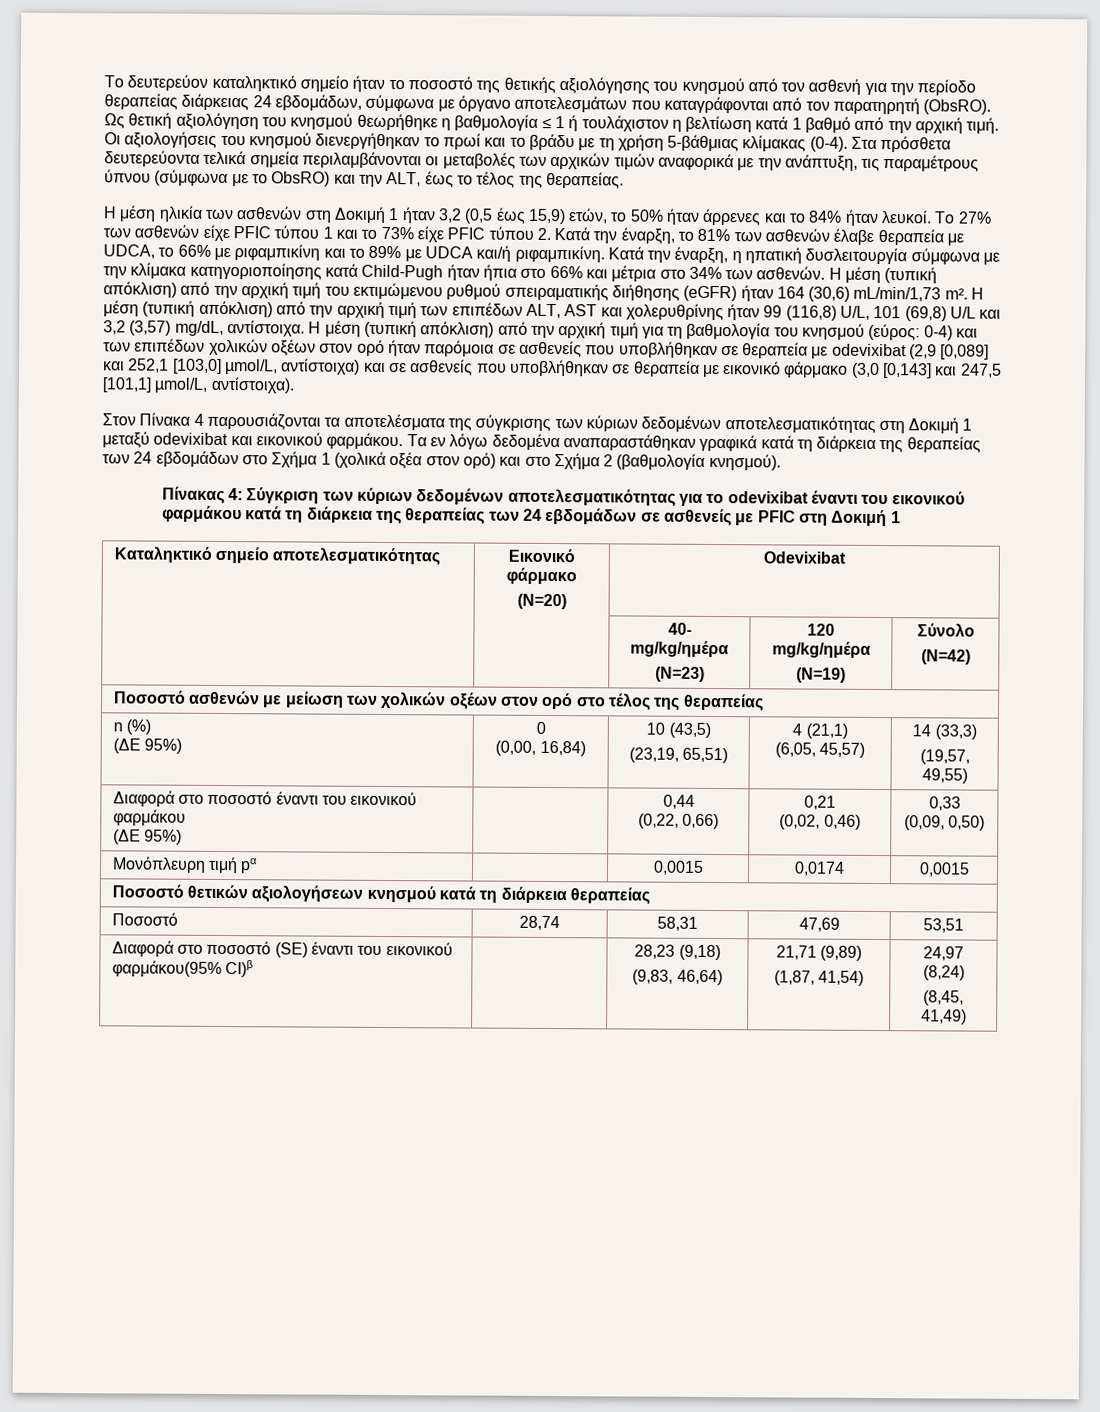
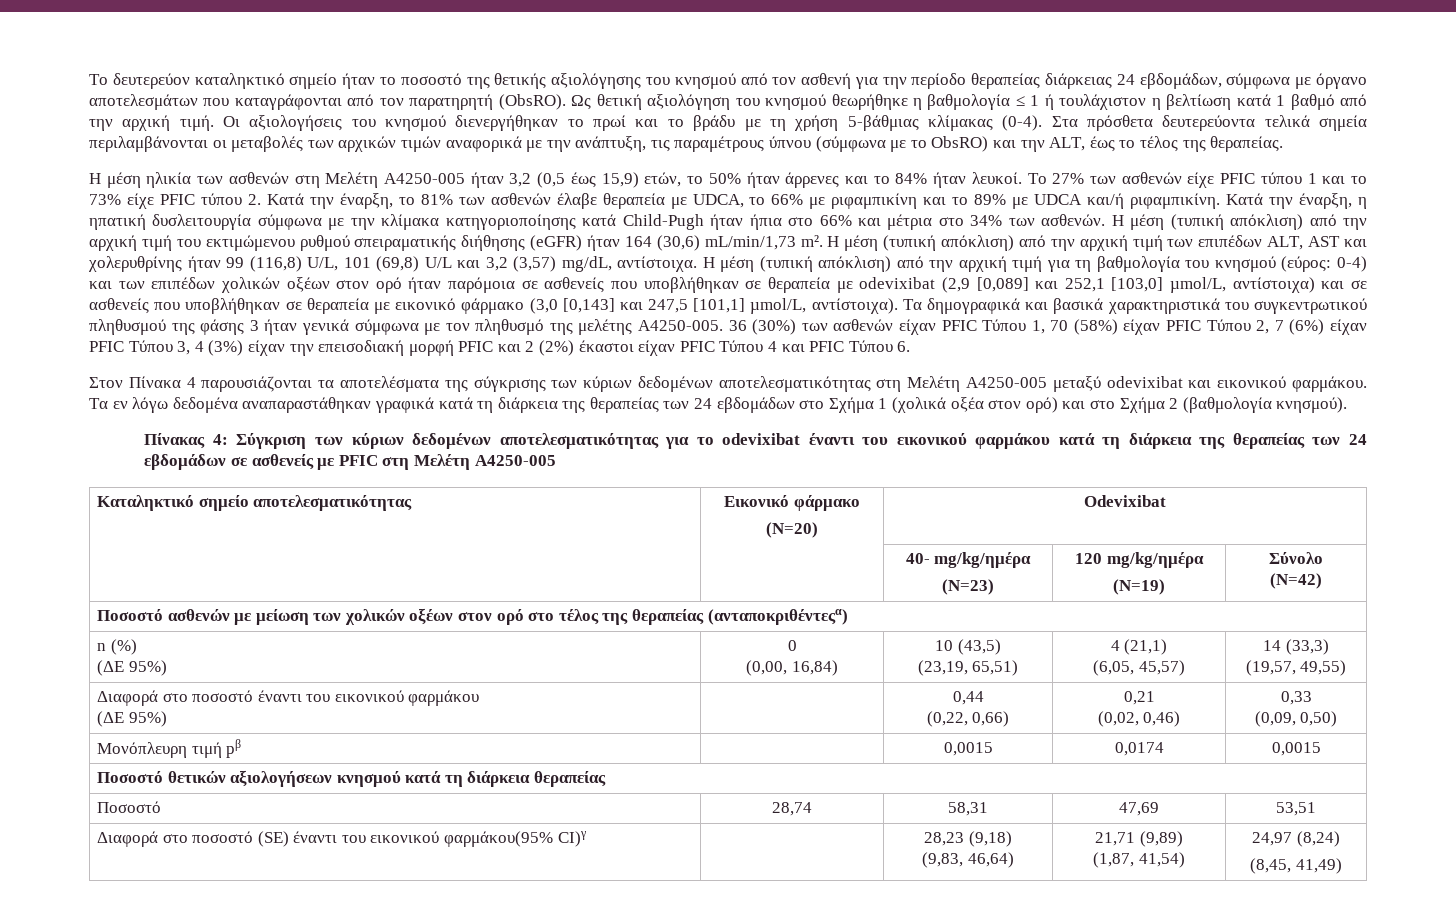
[333,206,400,223] Δοκιμή 1 -> [325,172,466,188] Μελέτη A4250-005
(295, 385) none -> [902,298,1367,314] [89,319,1367,335] [89,340,911,356] Τα δημογραφικά και βασικά χαρακτηριστικά του συγκεντρωτικού πληθυσμού της φάσης 3 ήταν γενικά σύμφωνα με τον πληθυσμό της μελέτης A4250-005. 36 (30%) των ασθενών είχαν PFIC Τύπου 1, 70 (58%) είχαν PFIC Τύπου 2, 7 (6%) είχαν PFIC Τύπου 3, 4 (3%) είχαν την επεισοδιακή μορφή PFIC και 2 (2%) έκαστοι είχαν PFIC Τύπου 4 και PFIC Τύπου 6.
[908,417,973,434] Δοκιμή 1 -> [907,376,1048,392] Μελέτη A4250-005
[831,509,901,527] Δοκιμή 1 -> [413,454,556,470] Μελέτη A4250-005
(764, 702) none -> [707,609,848,625] (ανταποκριθέντεςα)
[240,858,259,874] pα -> [226,739,242,758] pβ
[225,960,254,978] CI)β -> [557,831,587,847] CI)γ

